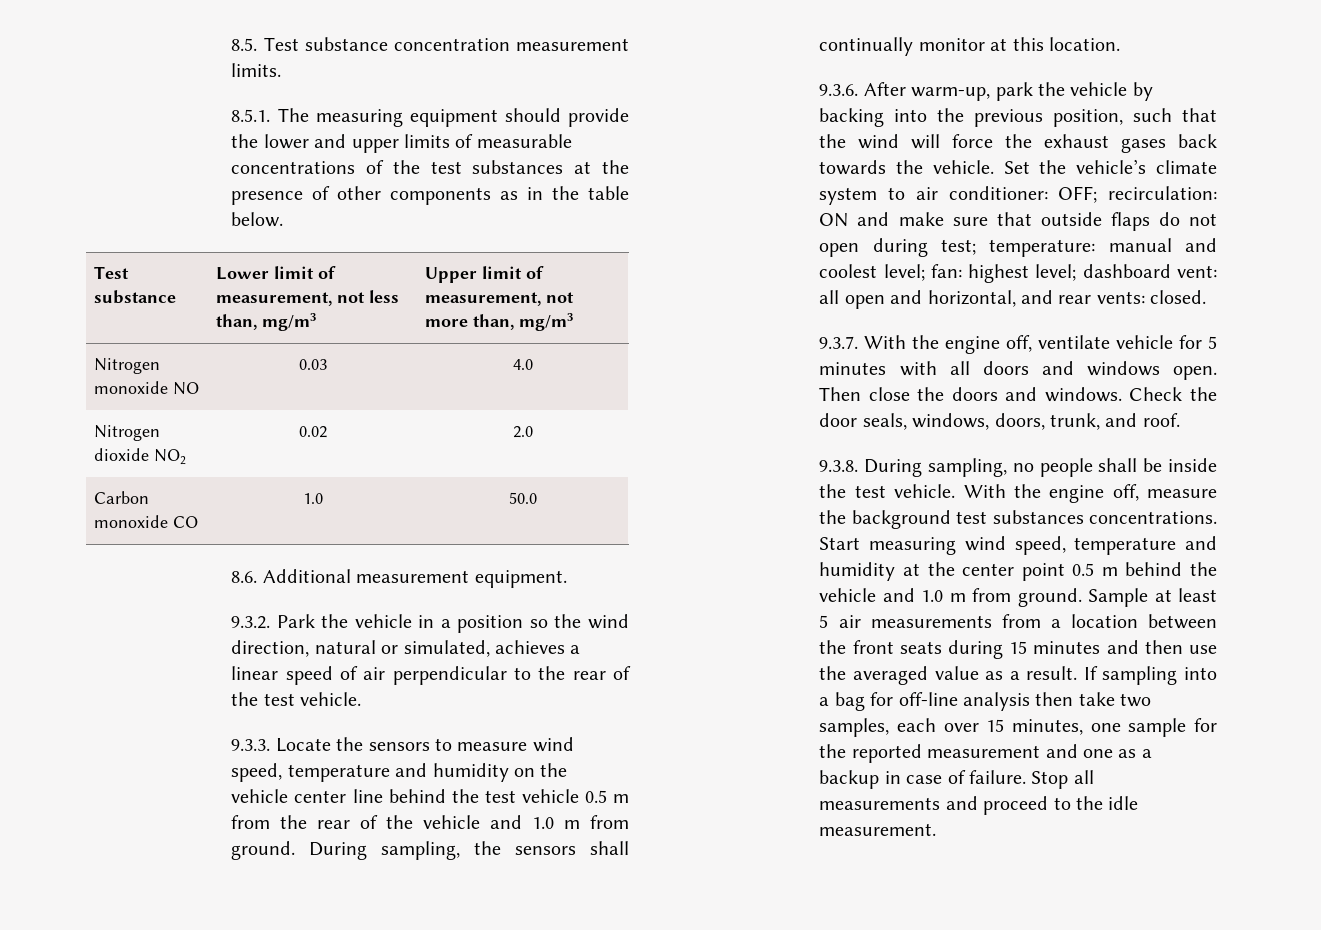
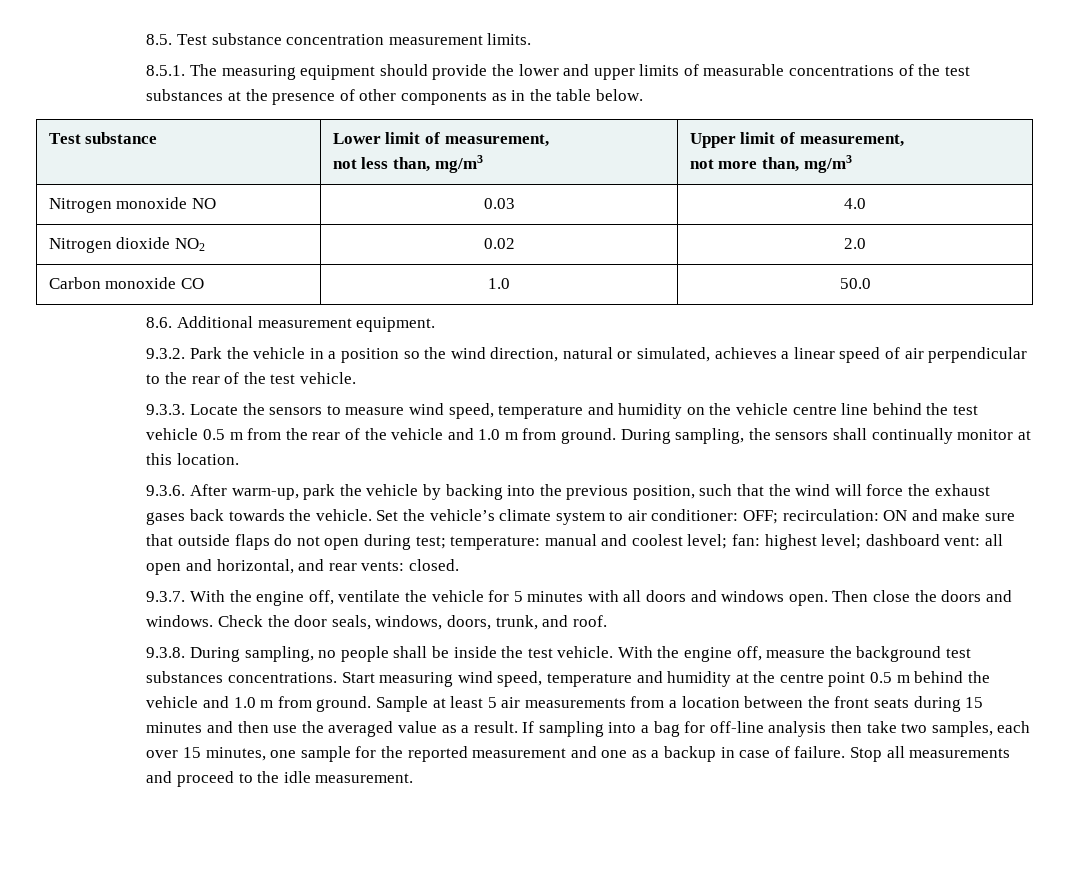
(333, 299) none -> (549, 140) //
(542, 299) none -> (904, 140) //
[294,790,347,803] center -> [792,405,837,415] centre
(1111, 342) none -> [404,590,427,602] the
[962,563,1015,576] center -> [779,673,824,683] centre

